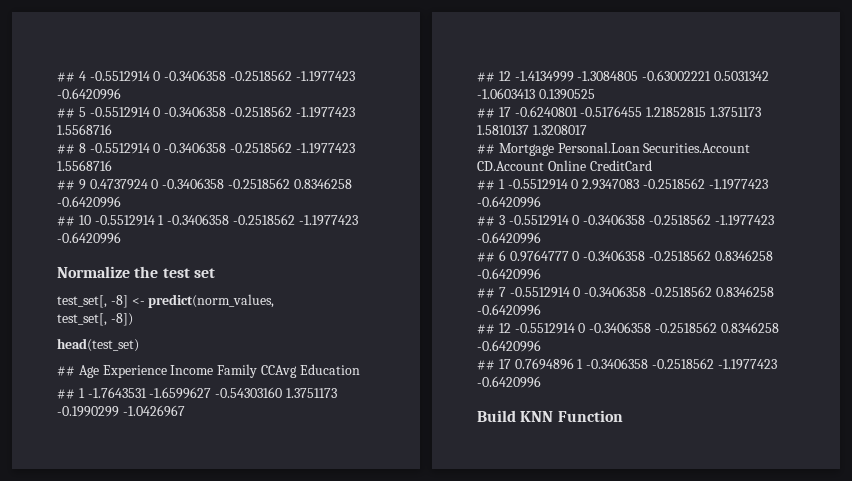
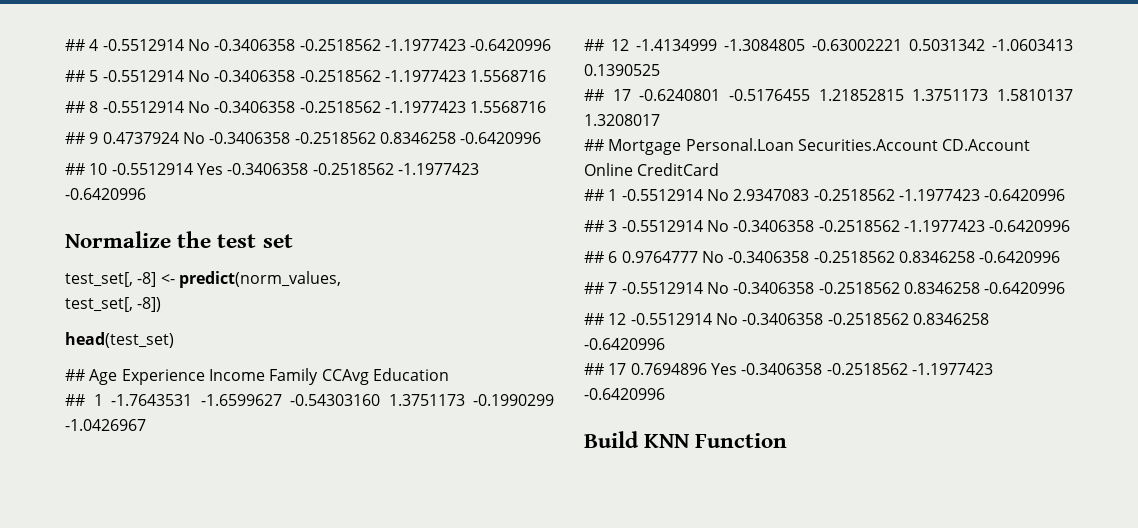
[153,71,161,81] 0 -> [187,39,210,51] No
[153,107,161,117] 0 -> [187,70,210,82] No
[153,143,161,153] 0 -> [187,101,210,113] No
[151,179,159,189] 0 -> [182,132,205,144] No
[158,215,165,225] 1 -> [196,163,223,175] Yes
[571,179,579,189] 0 -> [706,189,729,201] No
[572,215,580,225] 0 -> [706,220,729,232] No
[572,251,580,261] 0 -> [701,251,724,263] No
[573,287,581,297] 0 -> [706,282,729,294] No
[578,323,586,333] 0 -> [715,313,738,325] No
[577,359,584,369] 1 -> [710,363,737,375] Yes

